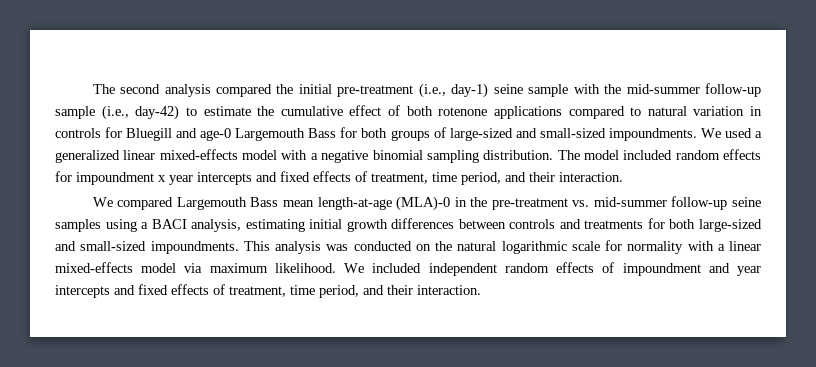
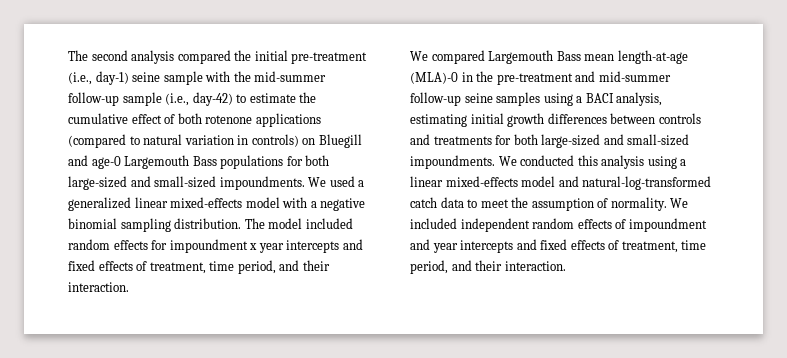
[568,106,625,119] compared -> [68,134,126,148] (compared
[55,127,123,138] controls for -> [251,134,316,147] controls) on
[340,127,446,141] for both groups of -> [220,155,330,169] populations for both
[572,200,590,207] vs. -> [575,71,596,82] and
[243,240,761,254] [55,262,336,273] This analysis was conducted on the natural logarithmic scale for normality with a linear mixed-effects model via maximum likelihood. -> [498,155,687,169] [410,176,712,190] [410,197,667,211] We conducted this analysis using a linear mixed-effects model and natural-log-transformed catch data to meet the assumption of normality.

